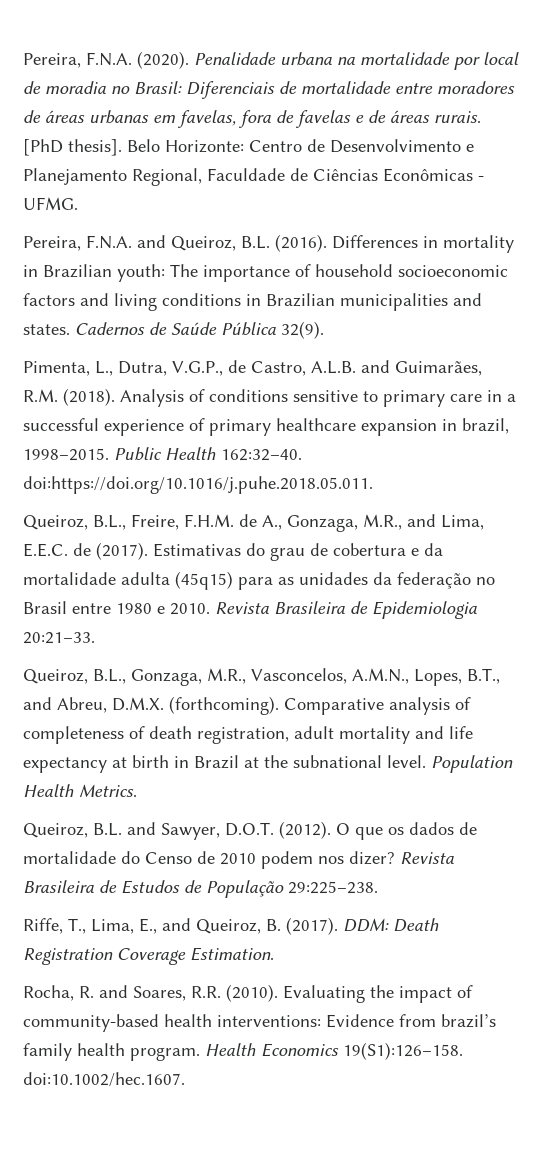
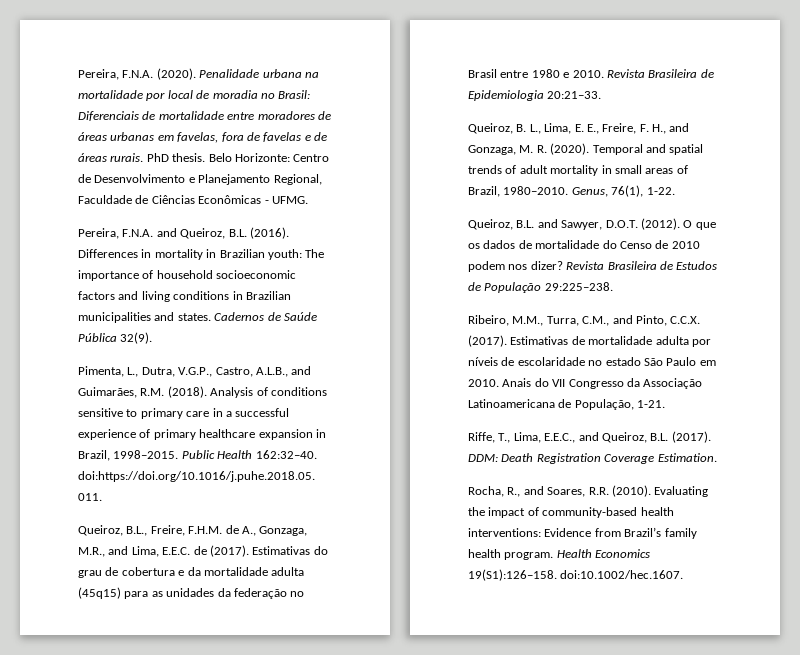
[23,139,122,156] [PhD thesis]. -> [146,153,206,162] PhD thesis.
[228,360,356,376] de Castro, A.L.B. -> [215,367,288,377] Castro, A.L.B.,
[462,418,509,434] brazil, -> [78,450,110,461] Brazil,
[93,668,500,686] [23,696,471,715] [23,726,473,744] [23,755,513,773] [23,784,137,797] B.L., Gonzaga, M.R., Vasconcelos, A.M.N., Lopes, B.T., and Abreu, D.M.X. (forthcoming). Comparative analysis of completeness of death registration, adult mortality and life expectancy at birth in Brazil at the subnational level. Population Health Metrics. -> [516,123,690,134] [468,143,704,155] [468,165,688,176] [468,185,675,197] B. L., Lima, E. E., Freire, F. H., and Gonzaga, M. R. (2020). Temporal and spatial trends of adult mortality in small areas of Brazil, 1980–2010. Genus, 76(1), 1-22.
(378, 887) none -> [468,315,701,326] [468,335,711,347] [468,357,716,366] [468,378,703,389] [468,399,666,410] // Ribeiro, M.M., Turra, C.M., and Pinto, C.C.X. (2017). Estimativas de mortalidade adulta por níveis de escolaridade no estado São Paulo em 2010. Anais do VII Congresso da Associação Latinoamericana de População, 1-21.
[139,918,281,934] E., and Queiroz, B. -> [544,432,669,443] E.E.C., and Queiroz, B.L.
[79,986,94,998] R. -> [507,487,521,497] R.,
[441,1014,496,1028] brazil’s -> [624,527,662,537] Brazil’s

